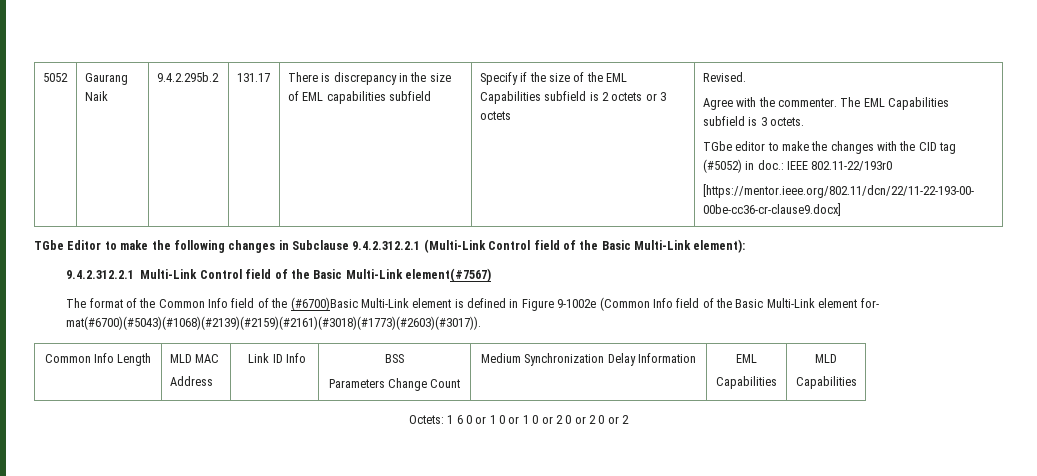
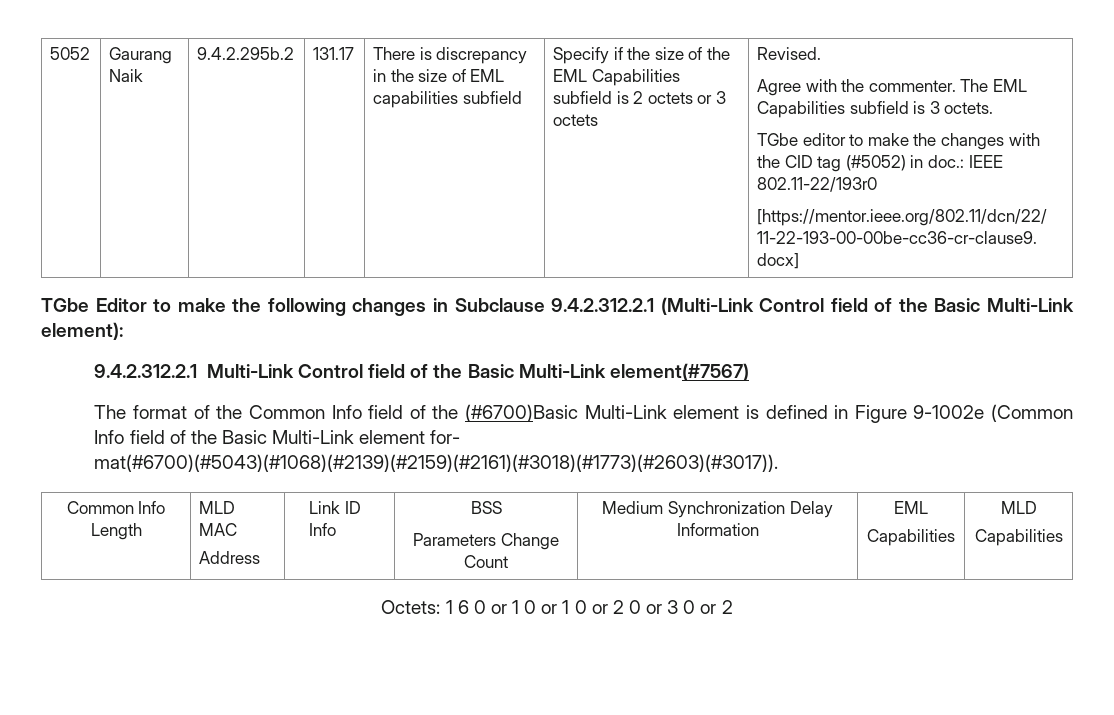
[589,415,597,424] 2 -> [667,600,679,614] 3

